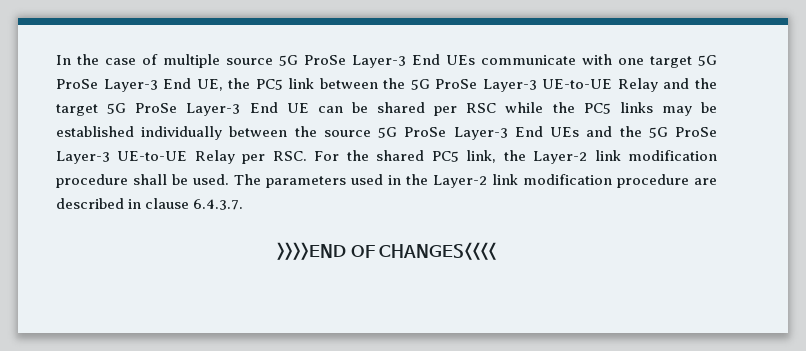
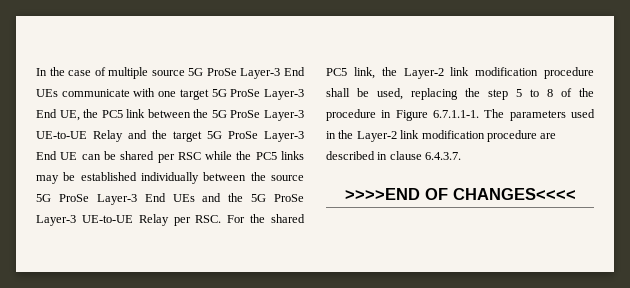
[193,174,229,185] used. -> [377,88,594,100] [326,109,479,121] used, replacing the step 5 to 8 of the procedure in Figure 6.7.1.1-1.

